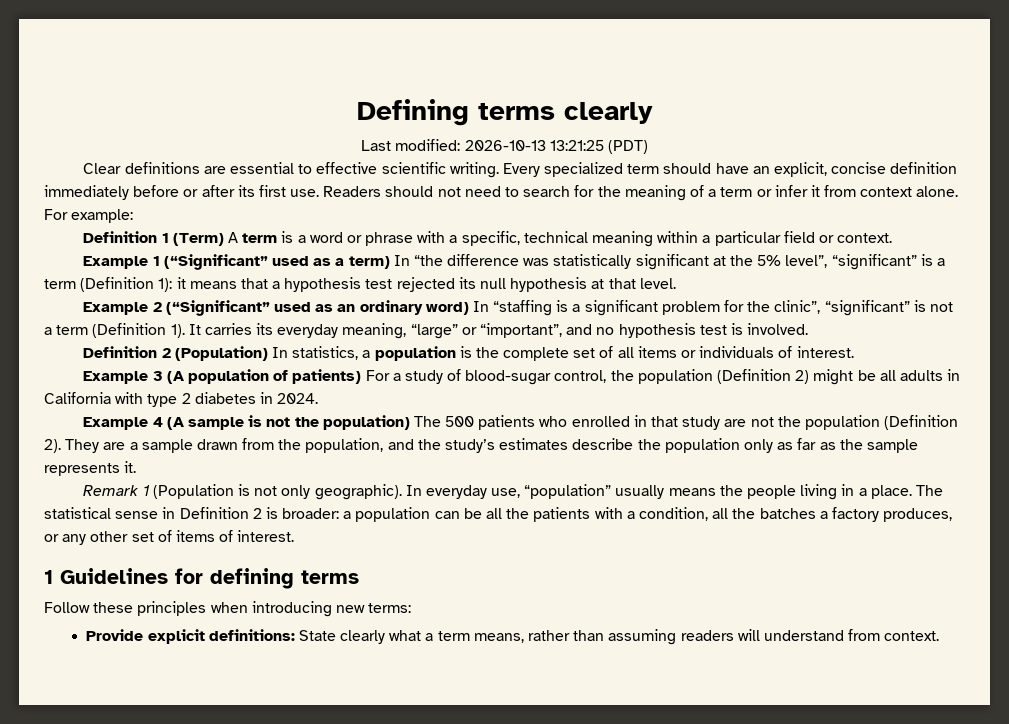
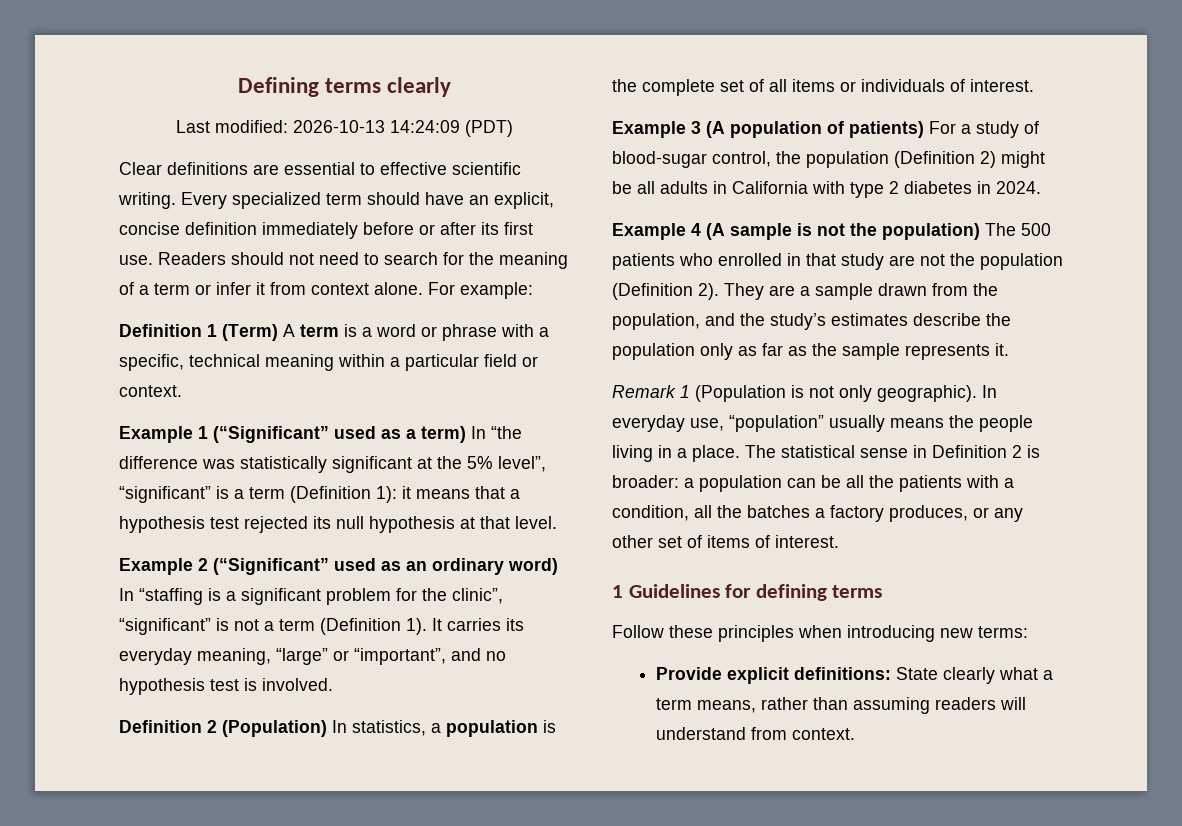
[549,140,604,151] 13:21:25 -> [390,120,460,133] 14:24:09

